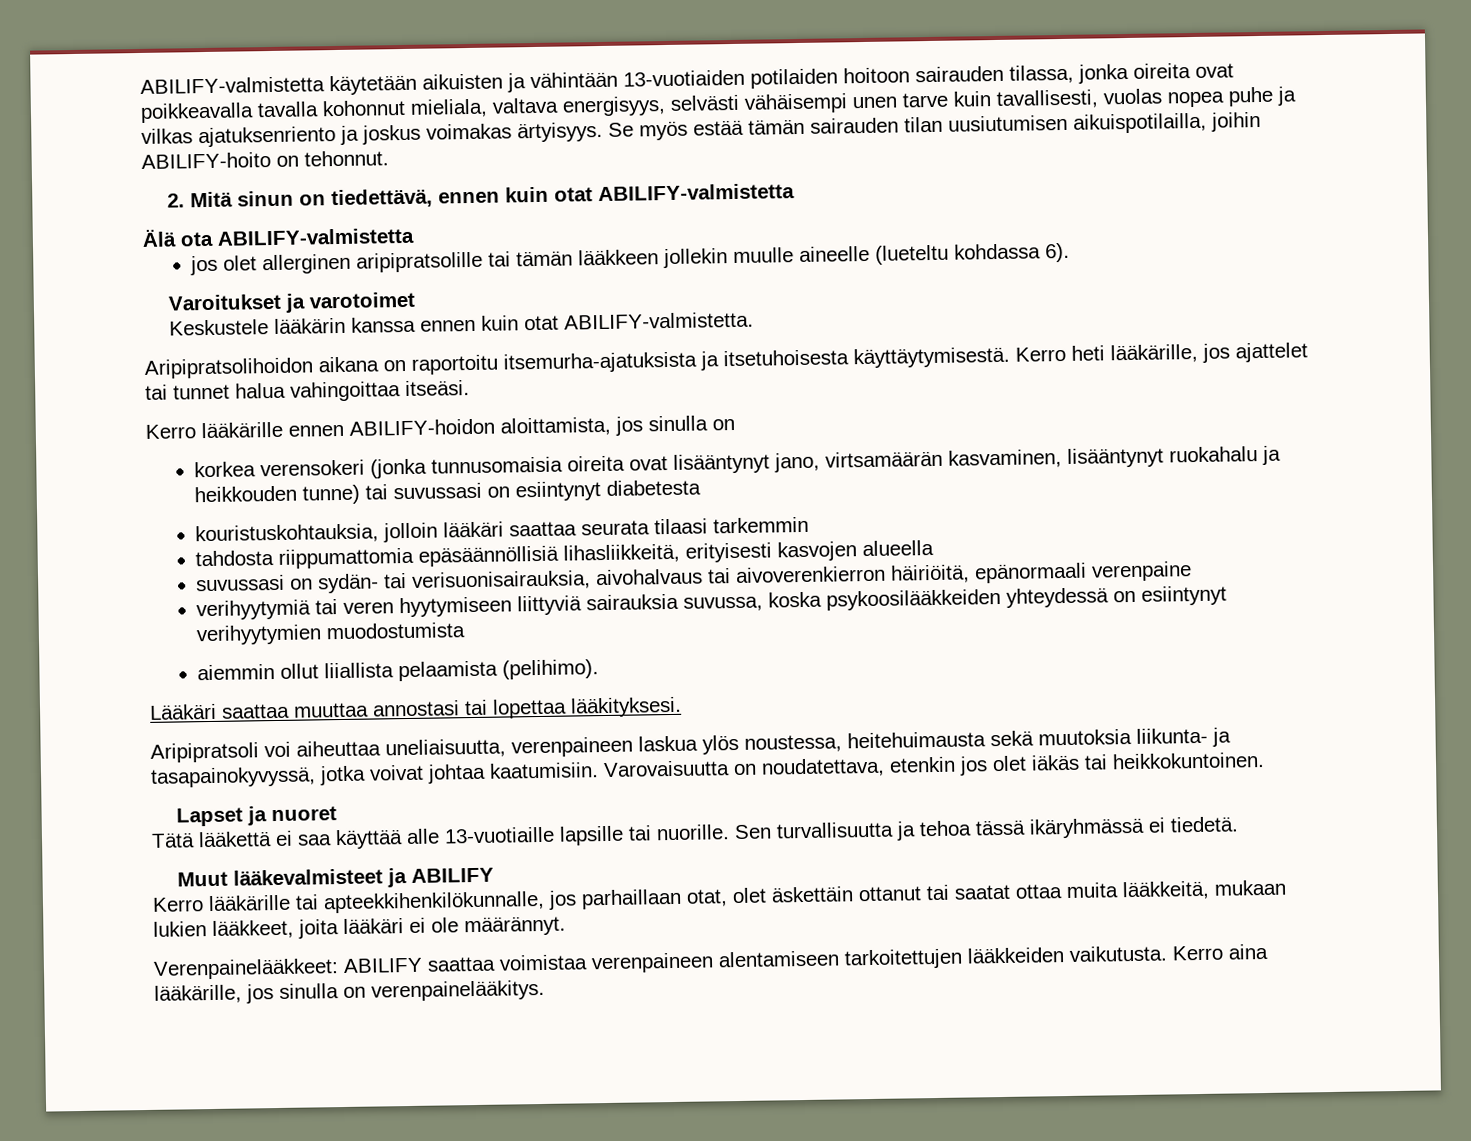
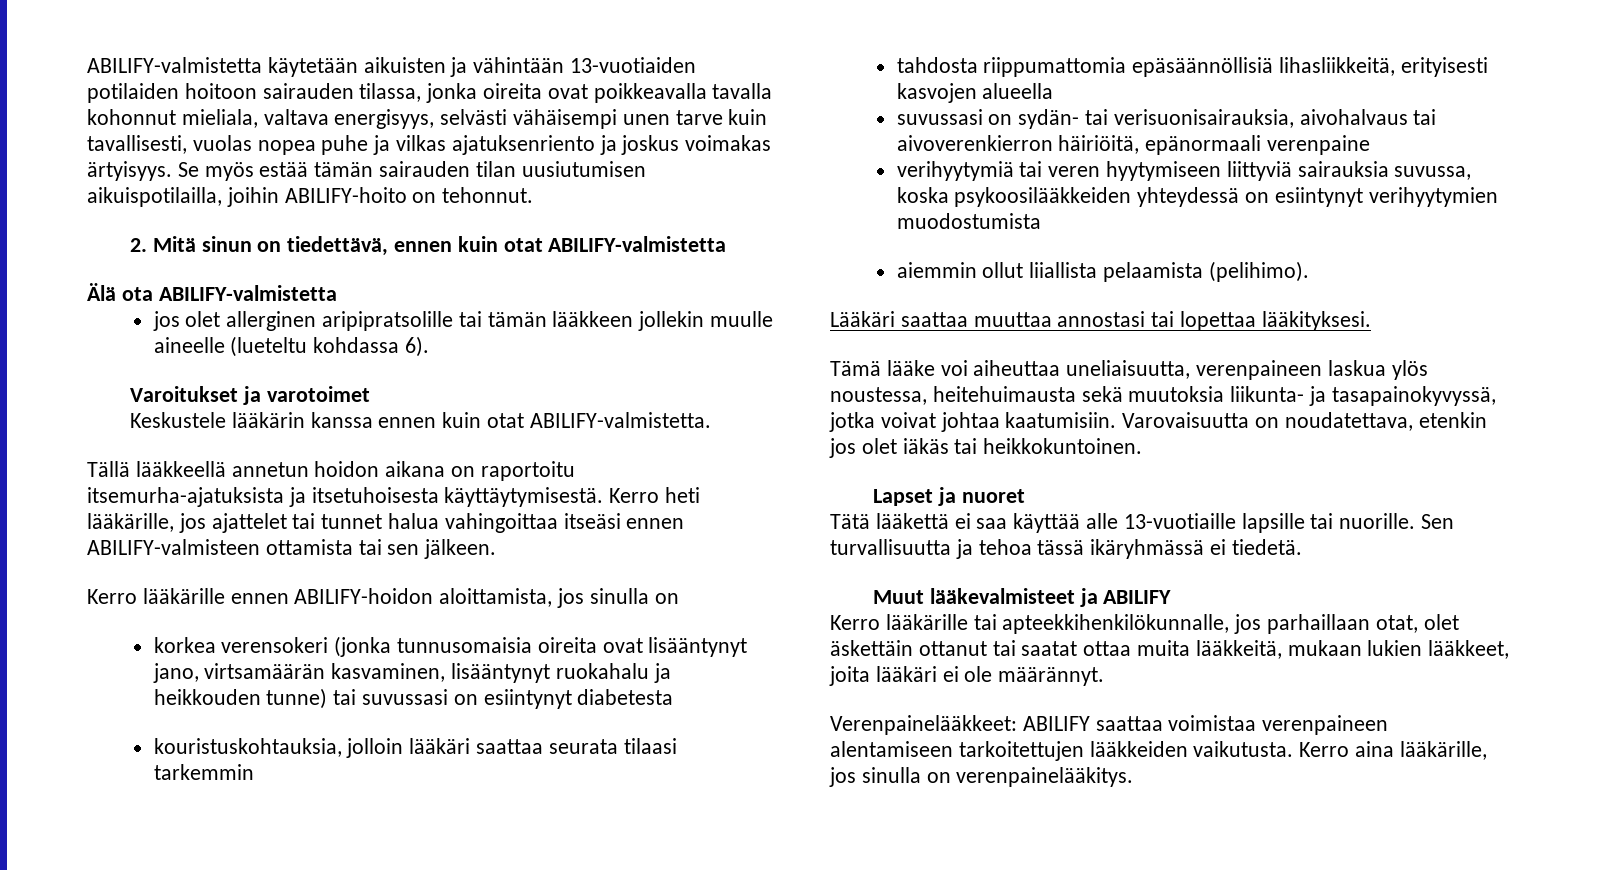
[144,357,314,379] Aripipratsolihoidon -> [87,461,380,477] Tällä lääkkeellä annetun hoidon
[405,380,470,396] itseäsi. -> [563,513,685,529] [87,539,497,559] itseäsi ennen ABILIFY-valmisteen ottamista tai sen jälkeen.
[150,742,259,763] Aripipratsoli -> [830,360,935,376] Tämä lääke

